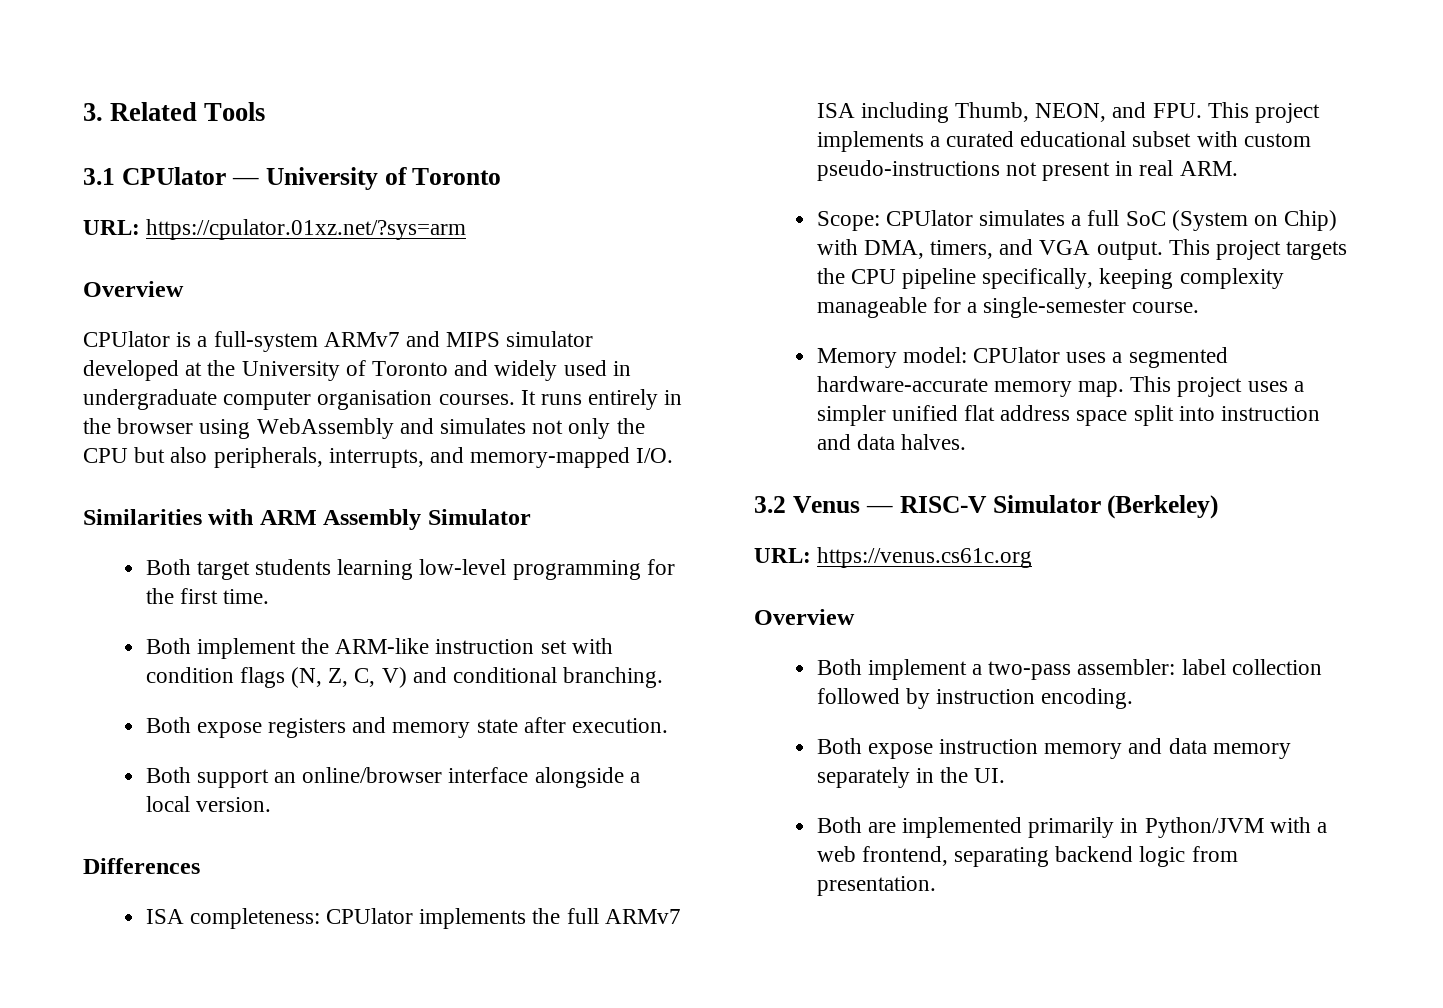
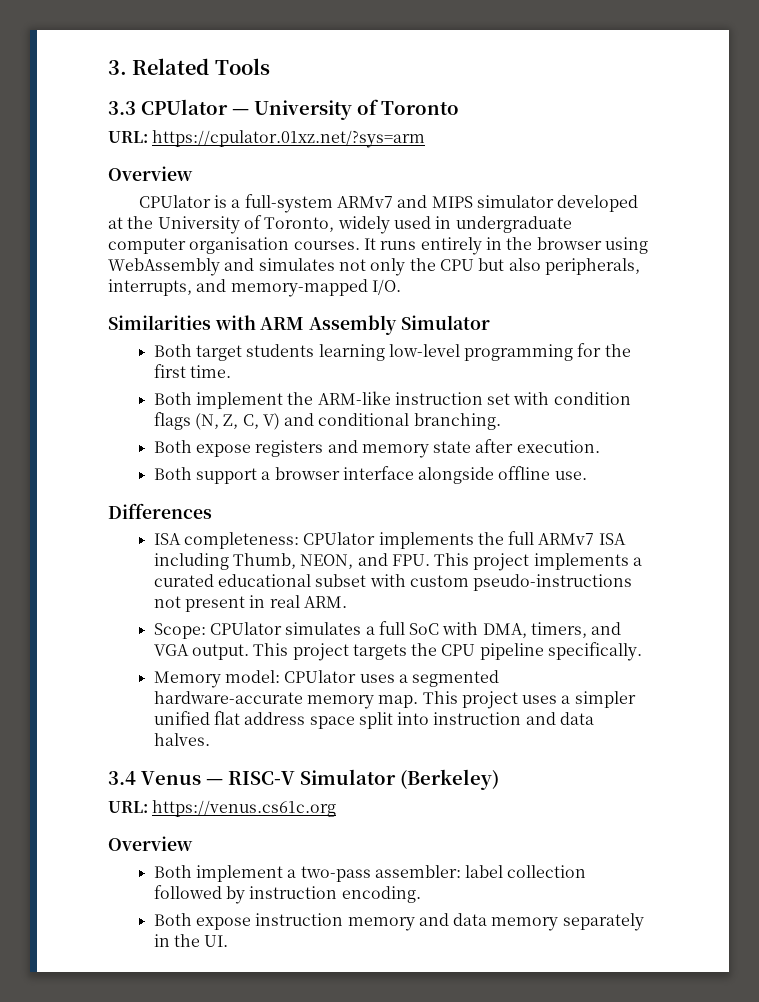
[83,168,115,185] 3.1 -> [108,101,136,115] 3.3
[372,360,489,376] Toronto and -> [264,217,335,232] Toronto,
[273,767,640,788] [145,796,271,812] an online/browser interface alongside a local version. -> [261,466,587,484] a browser interface alongside offline use.
[1171,210,1338,231] (System on Chip) -> (440, 629) none
[982,268,1284,289] [816,297,1200,318] specifically, keeping complexity manageable for a single-semester course. -> [548,642,643,661] specifically.
[754,496,786,513] 3.2 -> [108,771,136,785] 3.4
[816,817,1327,838] [816,846,1238,867] [816,876,936,896] // Both are implemented primarily in Python/JVM with a web frontend, separating backend logic from presentation. -> (229, 941) none

